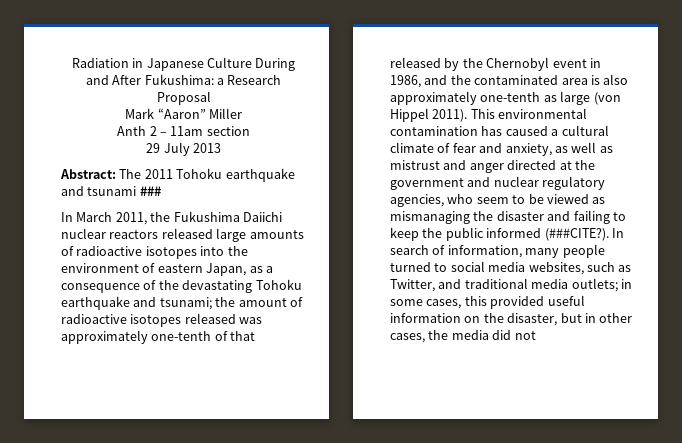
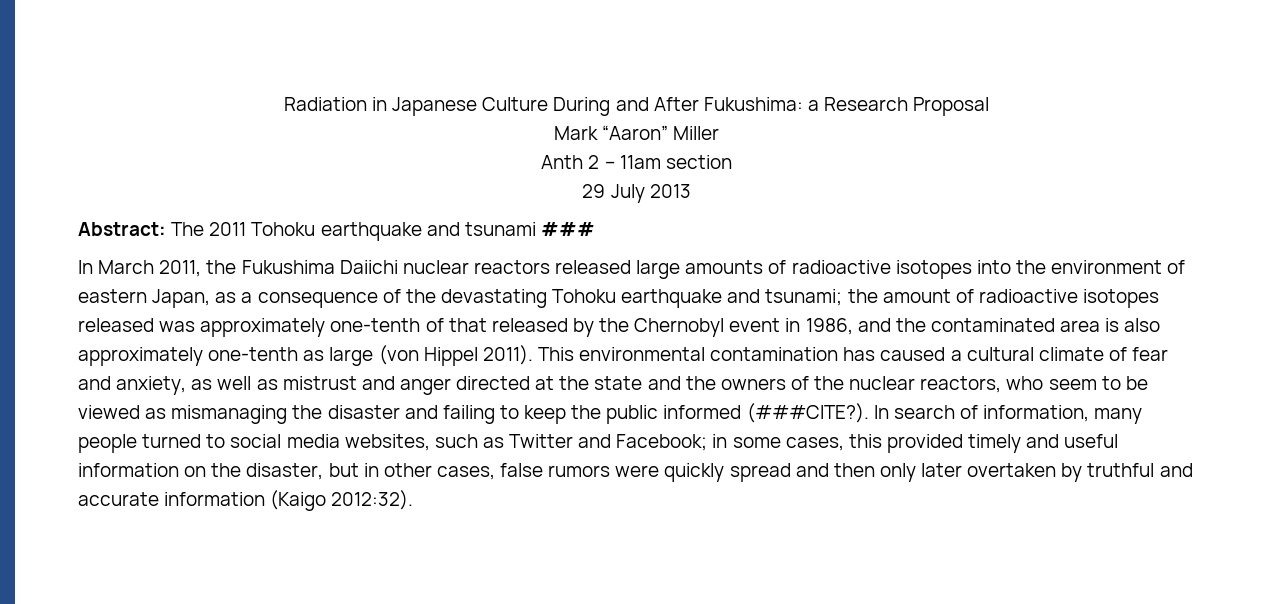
[390,176,606,190] [390,194,444,207] government and nuclear regulatory agencies, -> [594,376,1002,393] state and the owners of the nuclear reactors,
[390,278,618,292] Twitter, and traditional media outlets; -> [509,434,708,451] Twitter and Facebook;
(545, 302) none -> [968,434,1060,453] timely and
[428,330,536,340] the media did not -> [500,463,1193,482] [78,490,414,511] false rumors were quickly spread and then only later overtaken by truthful and accurate information (Kaigo 2012:32).

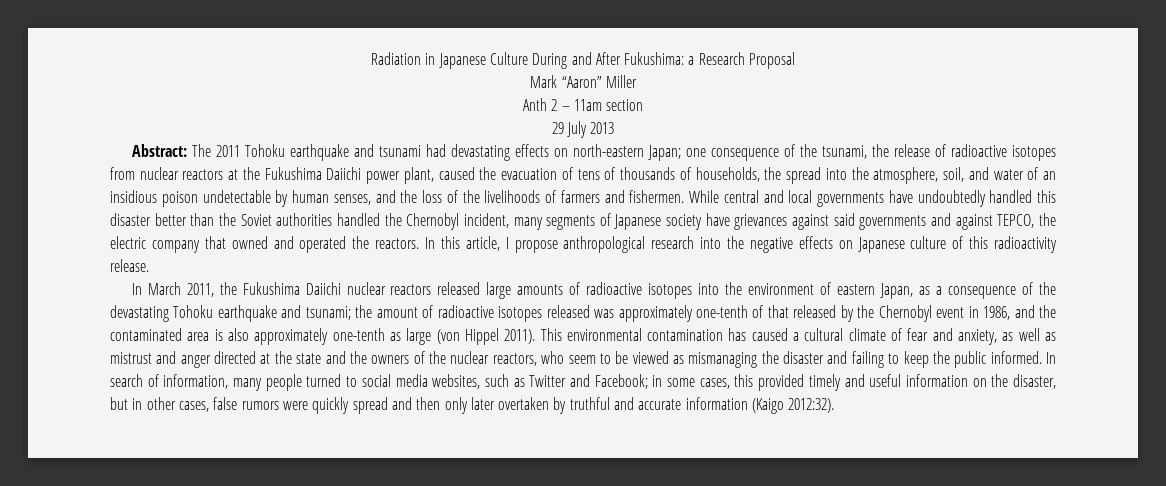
[540,222,595,236] ### -> [425,144,1056,161] [110,167,1057,184] [110,190,1056,207] [110,213,1057,230] [110,236,1057,253] [110,259,149,272] had devastating effects on north-eastern Japan; one consequence of the tsunami, the release of radioactive isotopes from nuclear reactors at the Fukushima Daiichi power plant, caused the evacuation of tens of thousands of households, the spread into the atmosphere, soil, and water of an insidious poison undetectable by human senses, and the loss of the livelihoods of farmers and fishermen. While central and local governments have undoubtedly handled this disaster better than the Soviet authorities handled the Chernobyl incident, many segments of Japanese society have grievances against said governments and against TEPCO, the electric company that owned and operated the reactors. In this article, I propose anthropological research into the negative effects on Japanese culture of this radioactivity release.
[663,403,869,423] informed (###CITE?). -> [990,351,1042,364] informed.

